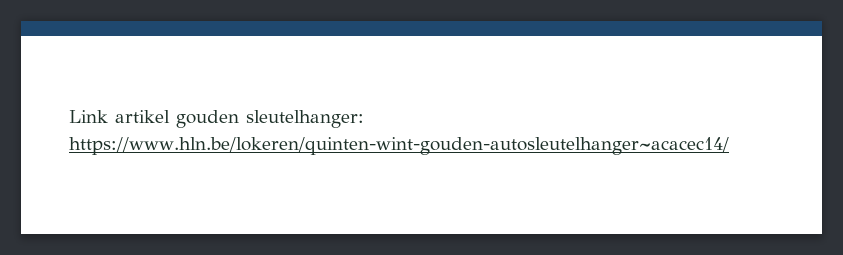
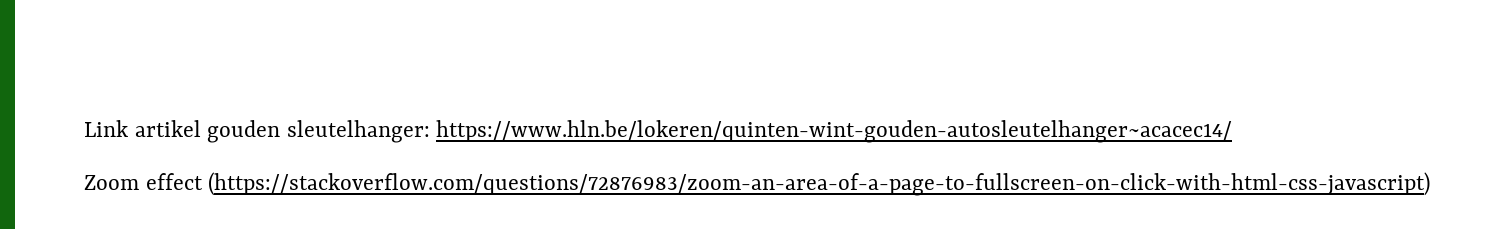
(729, 146) none -> [84,172,1431,196] // Zoom effect (https://stackoverflow.com/questions/72876983/zoom-an-area-of-a-page-to-fullscreen-on-click-with-html-css-javascript)

